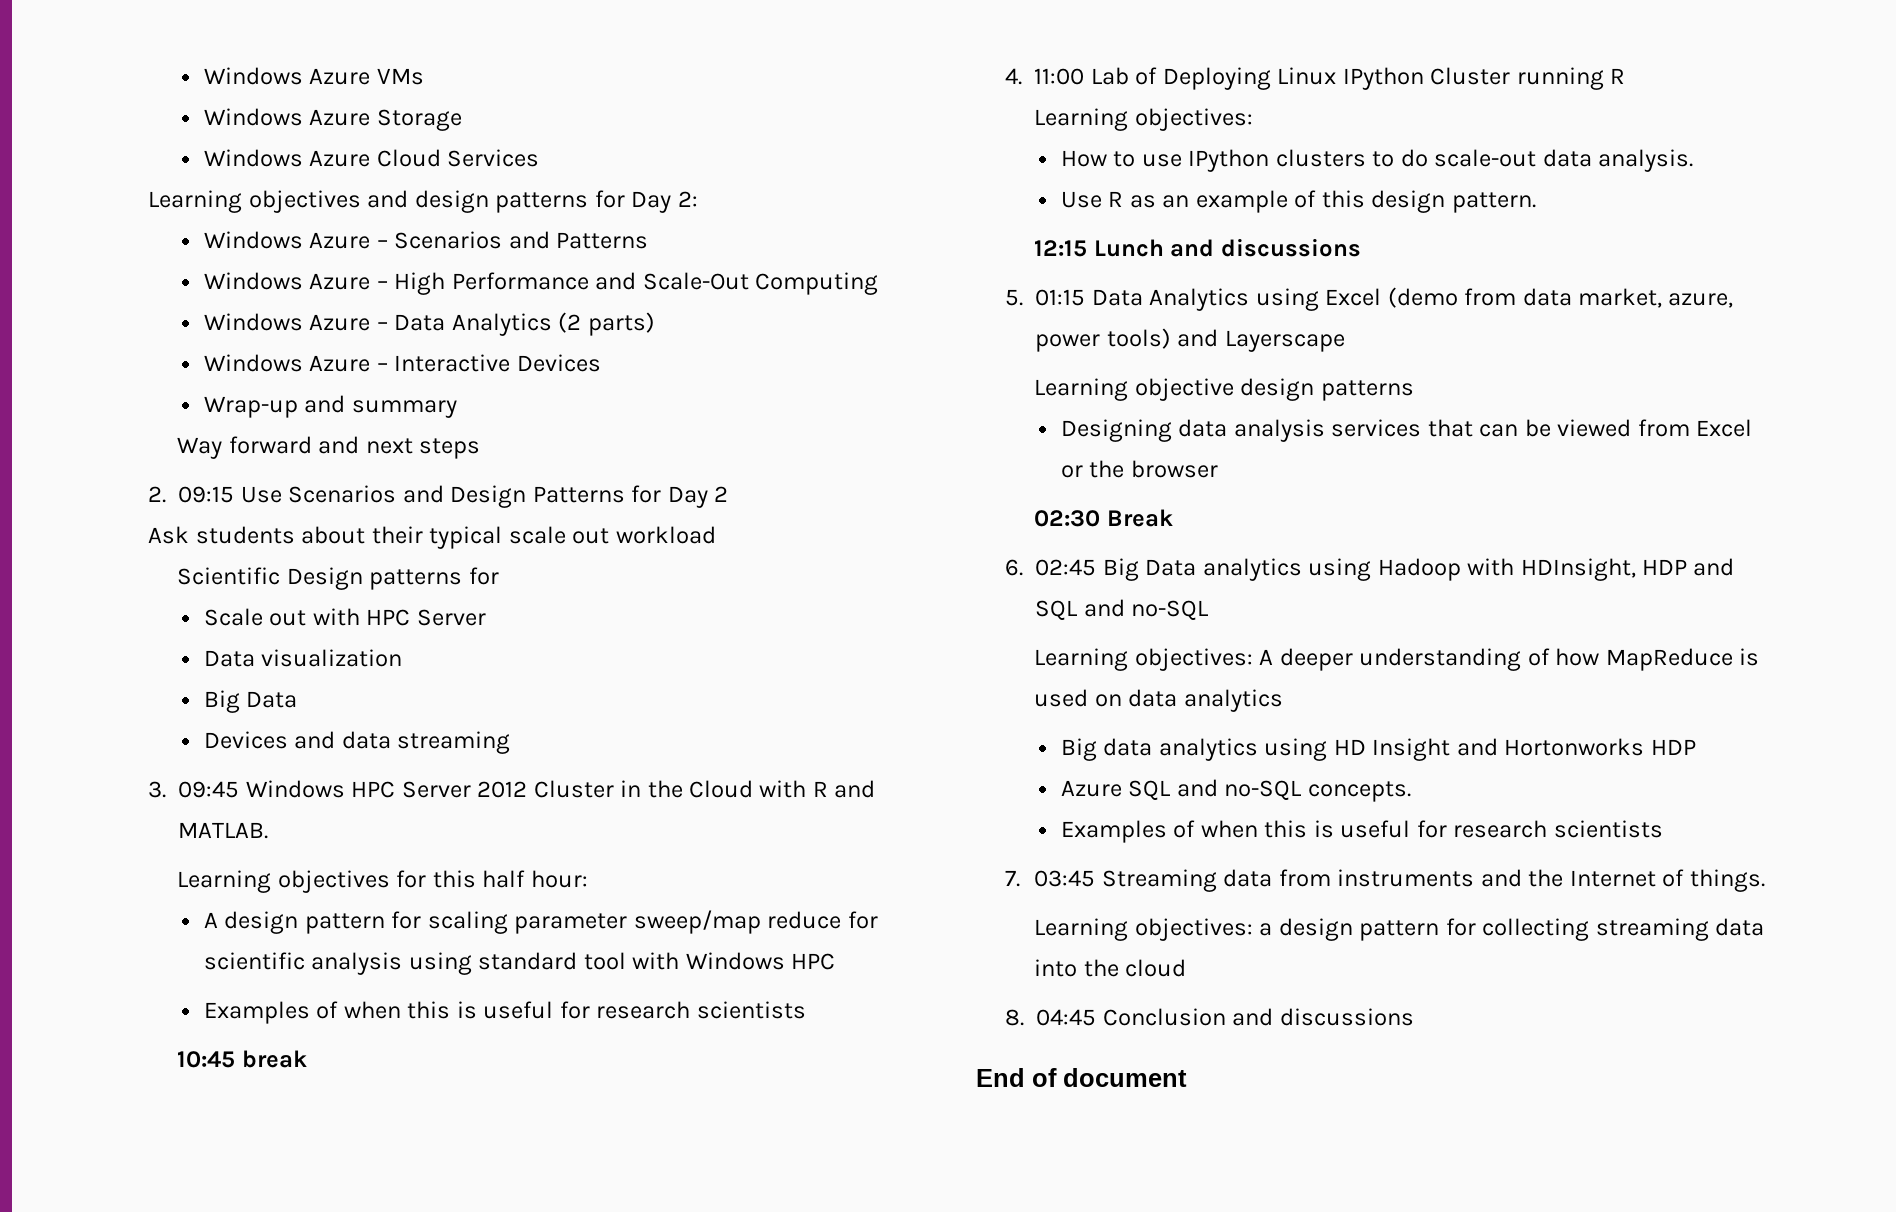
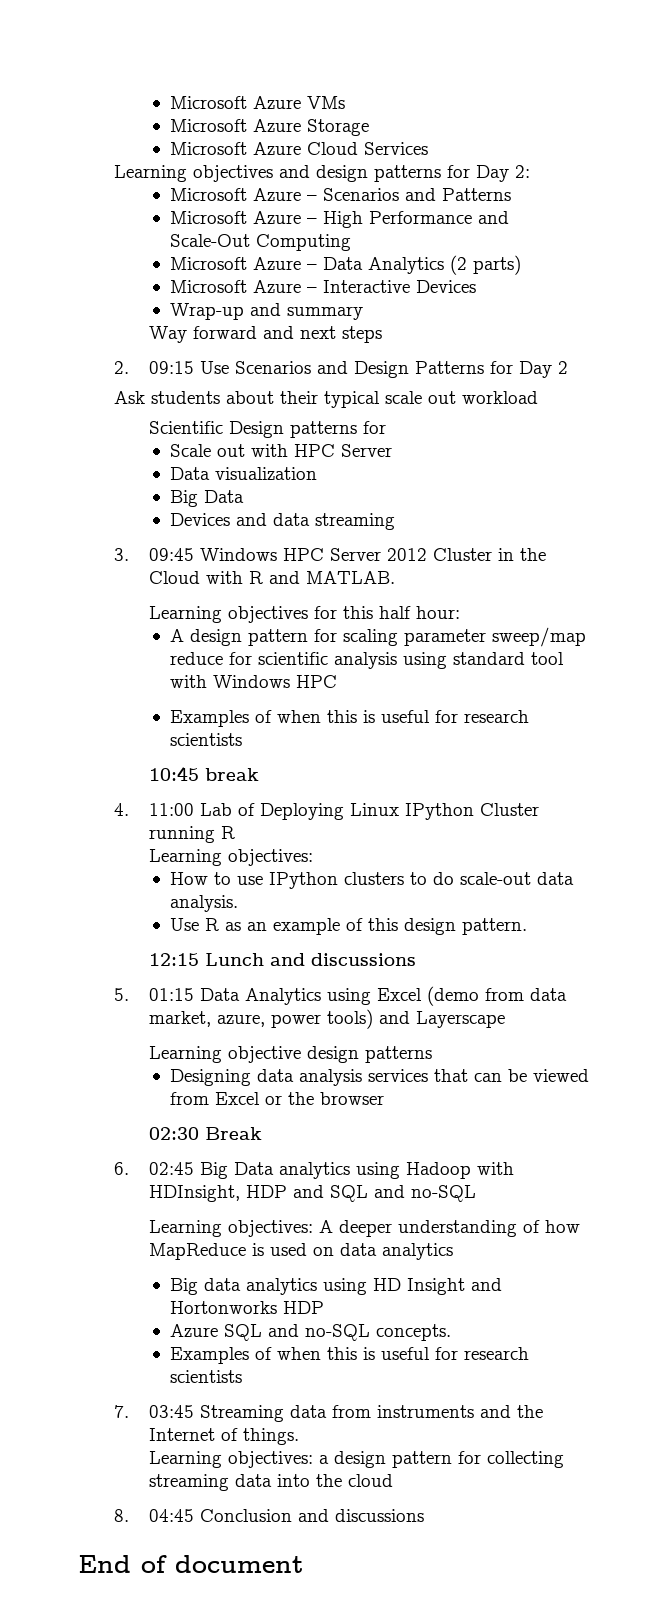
[203,67,303,85] Windows -> [170,96,248,109] Microsoft
[203,108,303,126] Windows -> [170,119,248,132] Microsoft
[203,149,303,167] Windows -> [170,142,248,155] Microsoft
[203,231,303,249] Windows -> [170,188,248,201] Microsoft
[203,272,303,290] Windows -> [170,211,248,224] Microsoft
[203,313,303,331] Windows -> [170,257,248,270] Microsoft
[203,354,303,372] Windows -> [170,280,248,293] Microsoft

